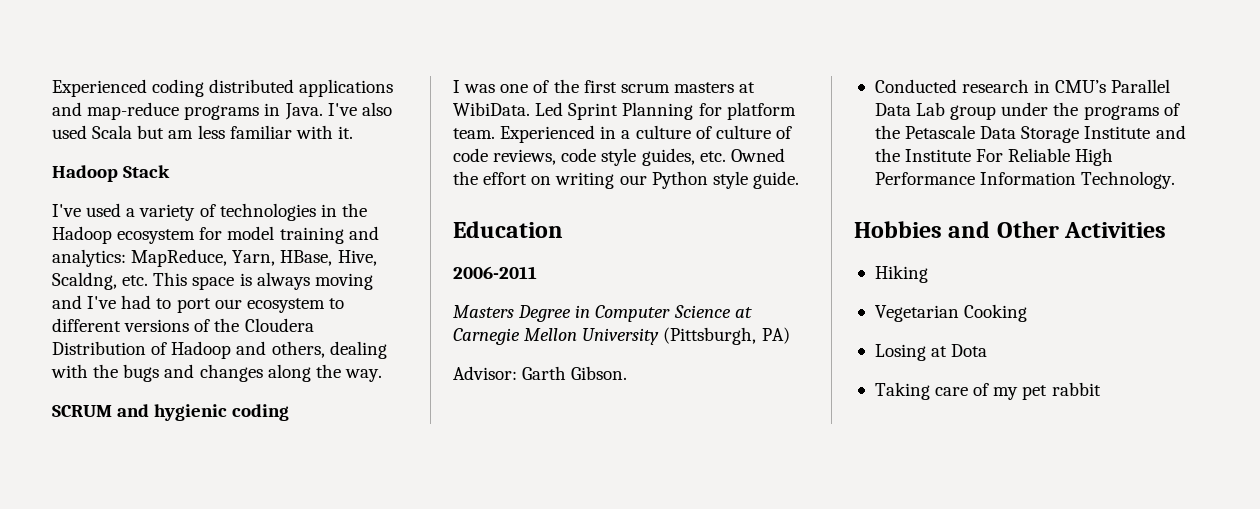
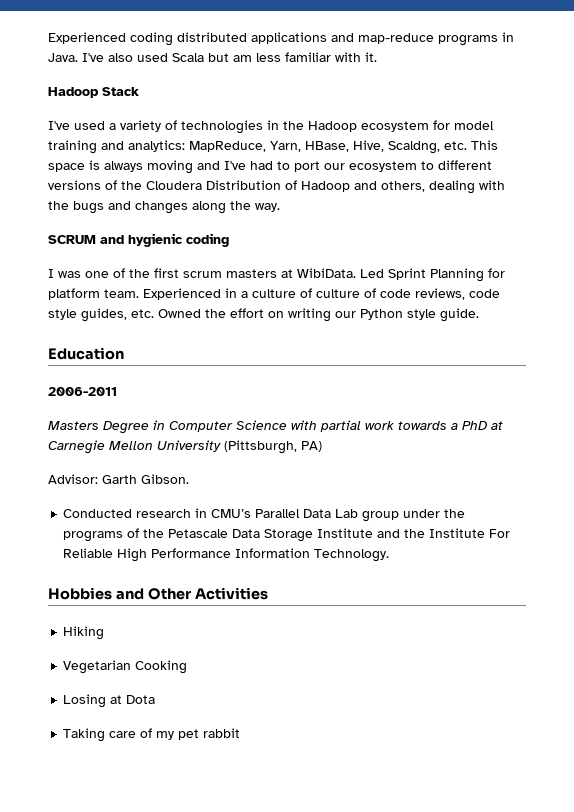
(731, 311) none -> [291,420,488,432] with partial work towards a PhD

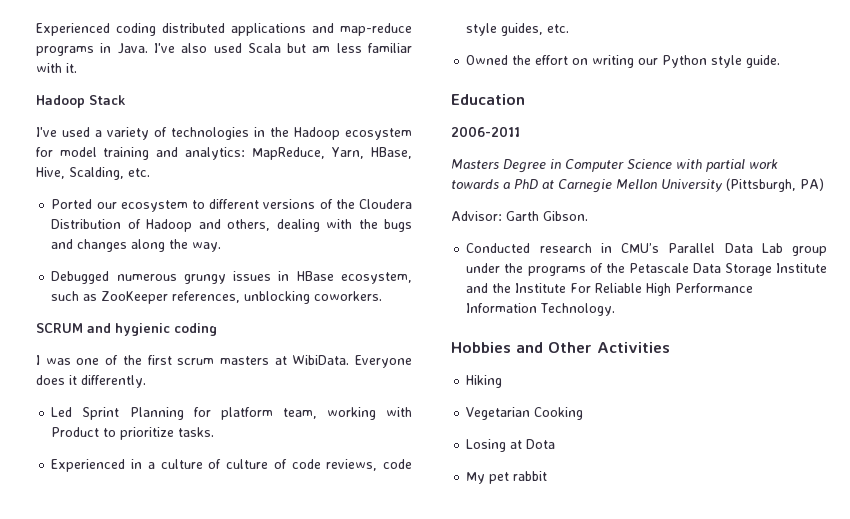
[388,140,498,154] [48,160,320,174] Scaldng, etc. This space is always moving and I've had to port -> [69,167,150,180] [51,199,93,209] Scalding, etc. // Ported
(280, 207) none -> [51,271,413,284] [51,291,383,304] // Debugged numerous grungy issues in HBase ecosystem, such as ZooKeeper references, unblocking coworkers.
(356, 273) none -> [354,355,412,368] [36,375,146,388] Everyone does it differently. //
[104,289,139,298] team. -> [282,407,412,420] [51,427,215,440] team, working with Product to prioritize tasks. //
(154, 313) none -> (570, 28) //
[63,728,175,742] Taking care of my -> [466,472,486,484] My

